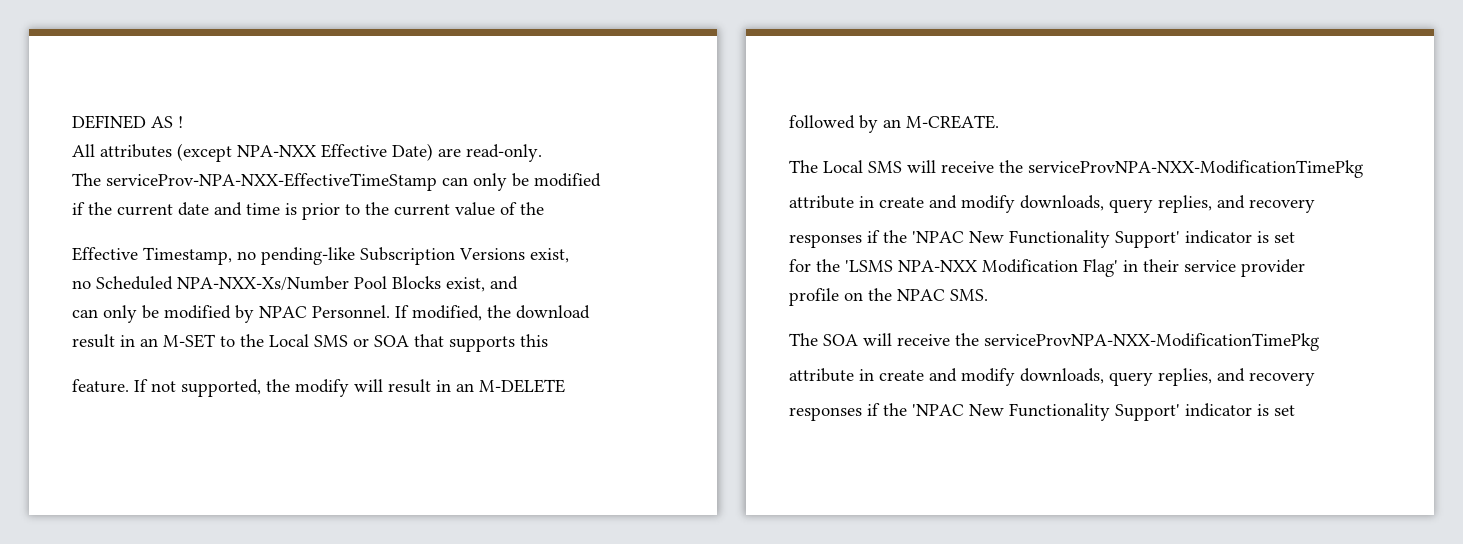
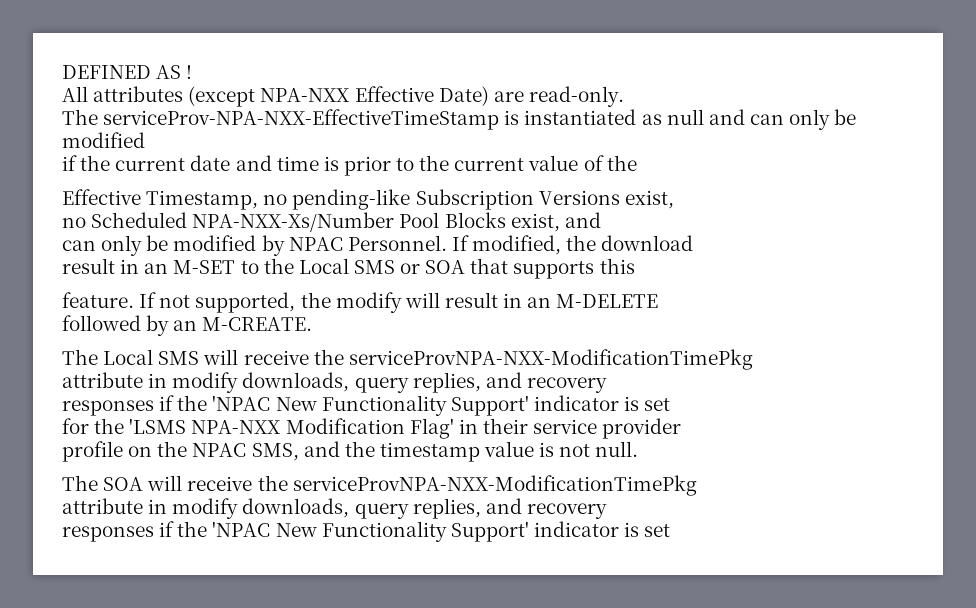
(437, 182) none -> [504,109,745,125] is instantiated as null and
[879,195,957,209] create and -> (168, 380) none
[950,289,988,301] SMS. -> [251,441,639,462] SMS, and the timestamp value is not null.
[879,368,957,382] create and -> (168, 506) none

